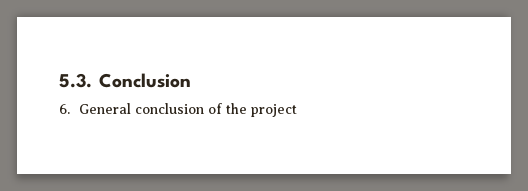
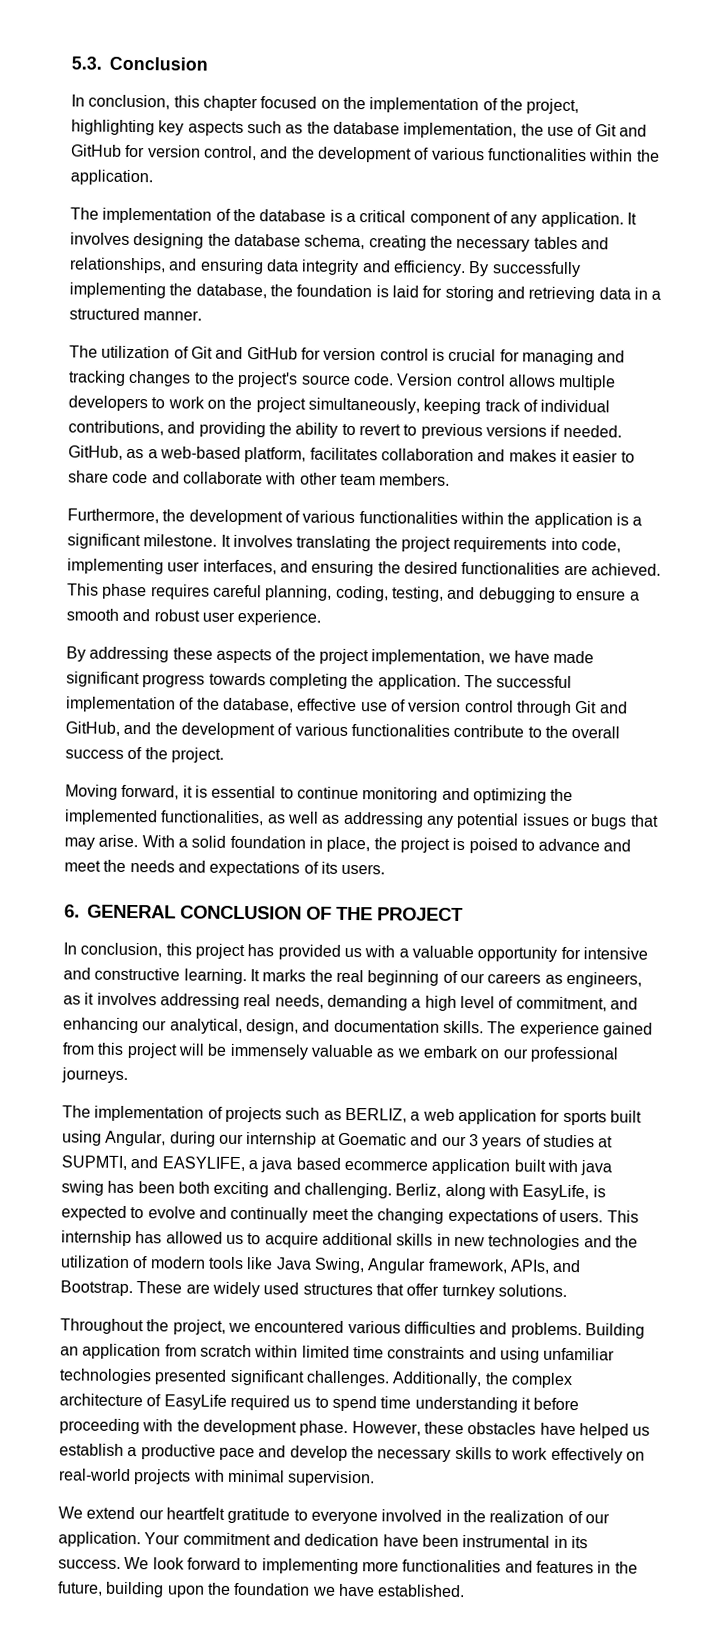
[59,103,298,117] 6. General conclusion of the project -> [71,94,580,115] [71,119,647,139] [71,144,660,163] [70,169,153,186] [70,207,637,228] [70,232,609,252] [69,257,581,278] [69,282,662,303] [69,307,203,321] [69,345,626,366] [68,370,617,391] [68,395,611,415] [68,420,622,440] [68,445,635,463] [68,470,451,486] [67,508,643,529] [67,533,621,553] [67,558,661,577] [67,583,640,603] [66,608,322,626] [66,646,595,666] [66,671,573,690] [66,696,628,716] [65,721,621,739] [65,746,224,763] [65,784,574,804] [64,809,659,830] [64,834,632,854] [64,859,386,877] [64,904,464,922] [63,942,648,962] [63,967,642,988] [63,992,638,1012] [63,1017,653,1038] [62,1042,618,1063] [61,1067,128,1083] [62,1105,642,1126] [62,1130,614,1150] [61,1155,613,1176] [61,1180,606,1201] [61,1205,639,1225] [61,1230,638,1251] [60,1255,582,1274] [60,1280,567,1300] [60,1318,645,1339] [60,1343,616,1363] [59,1368,573,1389] [59,1393,580,1413] [59,1418,651,1439] [59,1443,645,1464] [59,1468,376,1487] [58,1506,610,1525] [58,1531,588,1549] [58,1556,638,1575] [57,1581,466,1598] In conclusion, this chapter focused on the implementation of the project, highlighting key aspects such as the database implementation, the use of Git and GitHub for version control, and the development of various functionalities within the application. // The implementation of the database is a critical component of any application. It involves designing the database schema, creating the necessary tables and relationships, and ensuring data integrity and efficiency. By successfully implementing the database, the foundation is laid for storing and retrieving data in a structured manner. // The utilization of Git and GitHub for version control is crucial for managing and tracking changes to the project's source code. Version control allows multiple developers to work on the project simultaneously, keeping track of individual contributions, and providing the ability to revert to previous versions if needed. GitHub, as a web-based platform, facilitates collaboration and makes it easier to share code and collaborate with other team members. // Furthermore, the development of various functionalities within the application is a significant milestone. It involves translating the project requirements into code, implementing user interfaces, and ensuring the desired functionalities are achieved. This phase requires careful planning, coding, testing, and debugging to ensure a smooth and robust user experience. // By addressing these aspects of the project implementation, we have made significant progress towards completing the application. The successful implementation of the database, effective use of version control through Git and GitHub, and the development of various functionalities contribute to the overall success of the project. // Moving forward, it is essential to continue monitoring and optimizing the implemented functionalities, as well as addressing any potential issues or bugs that may arise. With a solid foundation in place, the project is poised to advance and meet the needs and expectations of its users. // 6. GENERAL CONCLUSION OF THE PROJECT // In conclusion, this project has provided us with a valuable opportunity for intensive and constructive learning. It marks the real beginning of our careers as engineers, as it involves addressing real needs, demanding a high level of commitment, and enhancing our analytical, design, and documentation skills. The experience gained from this project will be immensely valuable as we embark on our professional journeys. // The implementation of projects such as BERLIZ, a web application for sports built using Angular, during our internship at Goematic and our 3 years of studies at SUPMTI, and EASYLIFE, a java based ecommerce application built with java swing has been both exciting and challenging. Berliz, along with EasyLife, is expected to evolve and continually meet the changing expectations of users. This internship has allowed us to acquire additional skills in new technologies and the utilization of modern tools like Java Swing, Angular framework, APIs, and Bootstrap. These are widely used structures that offer turnkey solutions. // Throughout the project, we encountered various difficulties and problems. Building an application from scratch within limited time constraints and using unfamiliar technologies presented significant challenges. Additionally, the complex architecture of EasyLife required us to spend time understanding it before proceeding with the development phase. However, these obstacles have helped us establish a productive pace and develop the necessary skills to work effectively on real-world projects with minimal supervision. // We extend our heartfelt gratitude to everyone involved in the realization of our application. Your commitment and dedication have been instrumental in its success. We look forward to implementing more functionalities and features in the future, building upon the foundation we have established.

